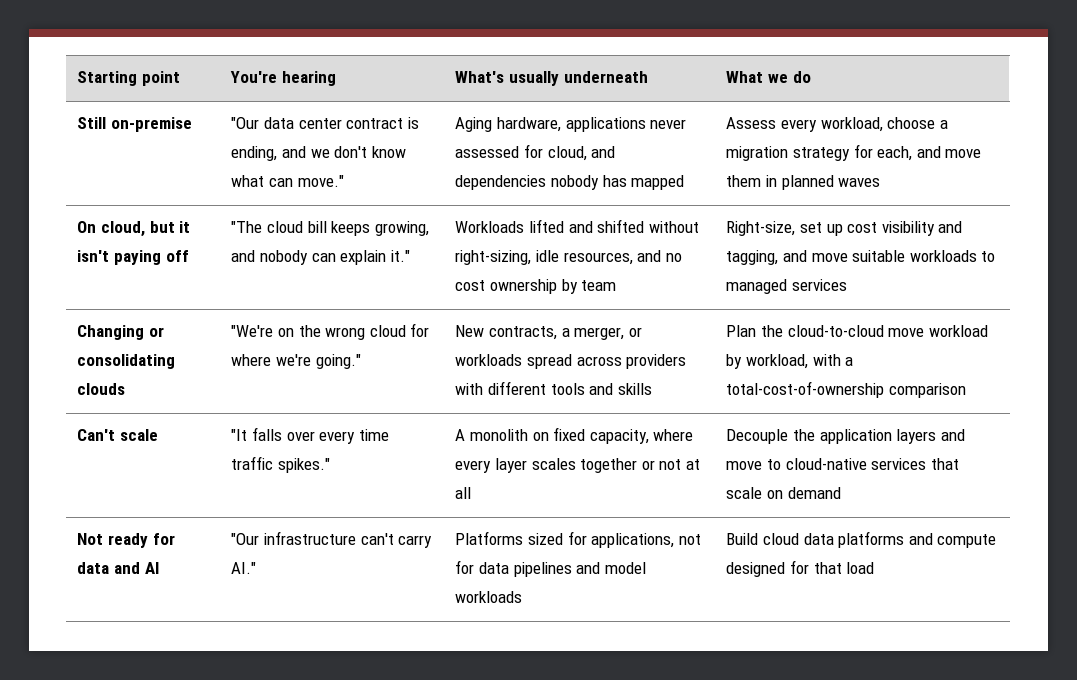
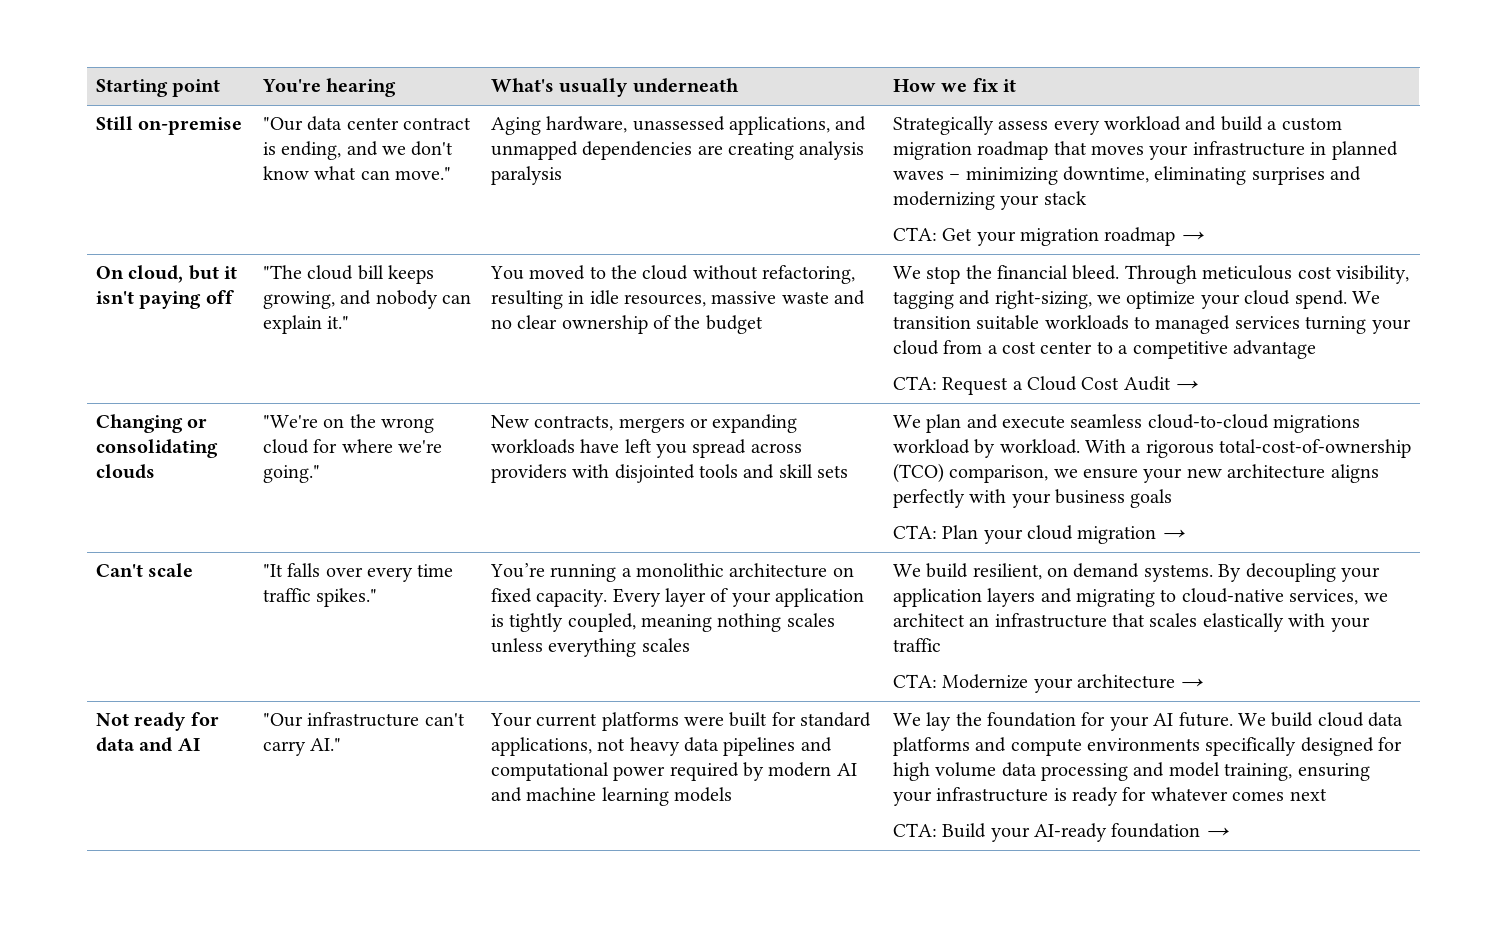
[726,71,811,83] What we do -> [892,78,1016,92] How we fix it
[565,117,687,132] [455,144,616,161] [455,175,685,190] [726,117,948,132] [726,144,982,161] [726,175,881,190] applications never assessed for cloud, and dependencies nobody has mapped | Assess every workload, choose a migration strategy for each, and move them in planned waves -> [632,116,867,135] [490,141,865,160] [490,166,562,185] [892,116,1342,135] [892,141,1398,160] [892,166,1362,185] [892,191,1087,210] [892,227,1204,246] unassessed applications, and unmapped dependencies are creating analysis paralysis | Strategically assess every workload and build a custom migration roadmap that moves your infrastructure in planned waves – minimizing downtime, eliminating surprises and modernizing your stack // CTA: Get your migration roadmap →
[455,219,699,233] [455,250,682,265] [455,279,617,294] [726,221,963,236] [726,250,848,265] Workloads lifted and shifted without right-sizing, idle resources, and no cost ownership by team | Right-size, set up cost visibility and tagging, and move -> [489,265,856,284] [490,290,866,309] [490,315,763,334] [892,265,1409,284] [892,290,1380,309] [892,316,971,329] You moved to the cloud without refactoring, resulting in idle resources, massive waste and no clear ownership of the budget | We stop the financial bleed. Through meticulous cost visibility, tagging and right-sizing, we optimize your cloud spend. We transition
(847, 285) none -> [1305,316,1411,334] [892,340,1316,359] [892,376,1199,395] turning your cloud from a cost center to a competitive advantage // CTA: Request a Cloud Cost Audit →
[561,327,642,340] [455,354,523,366] a merger, or workloads -> [618,414,798,433] [490,439,687,458] mergers or expanding workloads have left you
[487,381,546,395] different -> [614,464,695,483] disjointed
[617,383,652,395] [726,325,988,337] [726,354,854,369] [726,381,966,398] skills | Plan the cloud-to-cloud move workload by workload, with a total-cost-of-ownership comparison -> [778,464,849,478] [892,414,1361,433] [892,439,1412,458] [892,463,1379,483] [892,489,1173,508] [892,525,1185,544] skill sets | We plan and execute seamless cloud-to-cloud migrations workload by workload. With a rigorous total-cost-of-ownership (TCO) comparison, we ensure your new architecture aligns perfectly with your business goals // CTA: Plan your cloud migration →
[455,427,694,444] [455,458,700,473] [455,487,472,499] [726,429,815,444] A monolith on fixed capacity, where every layer scales together or not at all | Decouple the -> [489,563,854,582] [490,588,865,607] [490,613,835,632] [490,638,690,657] [892,563,1380,582] You’re running a monolithic architecture on fixed capacity. Every layer of your application is tightly coupled, meaning nothing scales unless everything scales | We build resilient, on demand systems. By decoupling your
[726,461,763,470] move -> [1075,589,1155,607] migrating
[871,458,959,470] [726,487,841,499] services that scale on demand -> [1289,589,1388,605] [892,613,1370,632] [892,638,941,652] [892,674,1204,693] services, we architect an infrastructure that scales elastically with your traffic // CTA: Modernize your architecture →
[455,531,587,545] Platforms sized for -> [489,712,872,731] Your current platforms were built for standard
[455,560,475,574] for -> [629,737,680,756] heavy
[604,562,646,574] [455,591,523,603] [726,533,759,545] model workloads | Build -> [490,762,857,781] [490,787,732,806] [892,712,1314,731] computational power required by modern AI and machine learning models | We lay the foundation for your AI future. We build
[726,560,875,577] designed for that load -> [1086,737,1403,756] [892,762,1370,781] [892,787,1327,806] [892,823,1229,842] environments specifically designed for high volume data processing and model training, ensuring your infrastructure is ready for whatever comes next // CTA: Build your AI-ready foundation →

